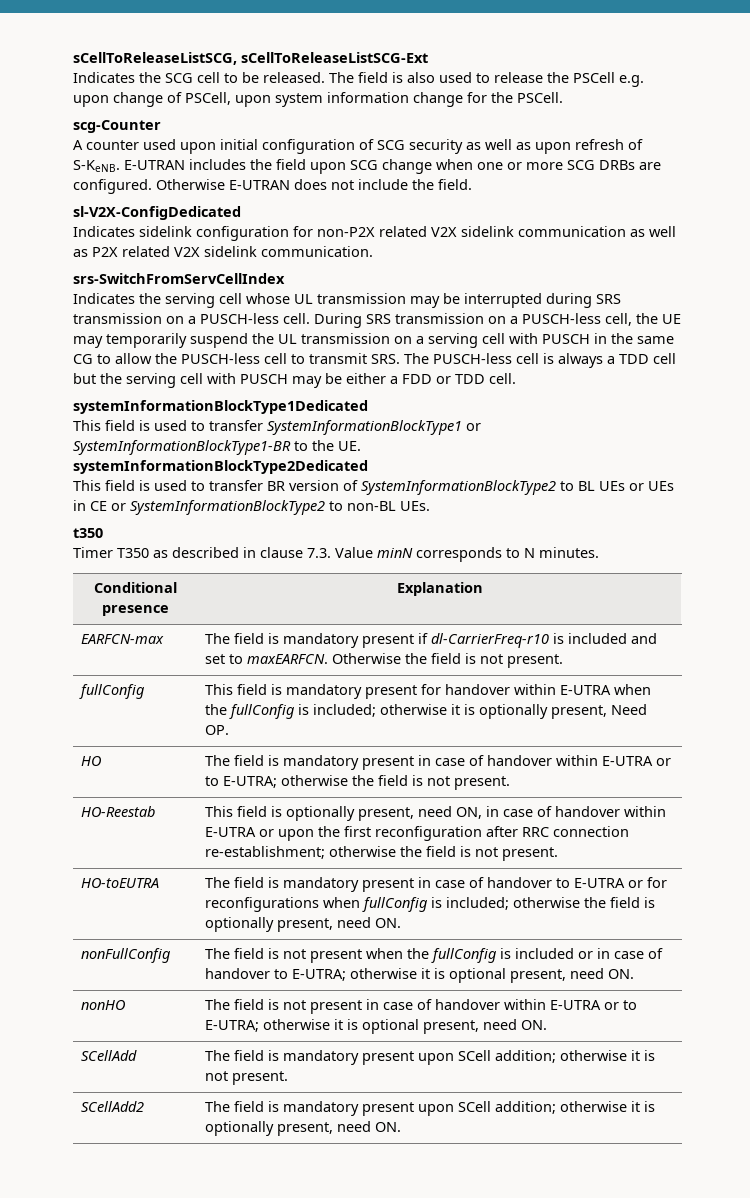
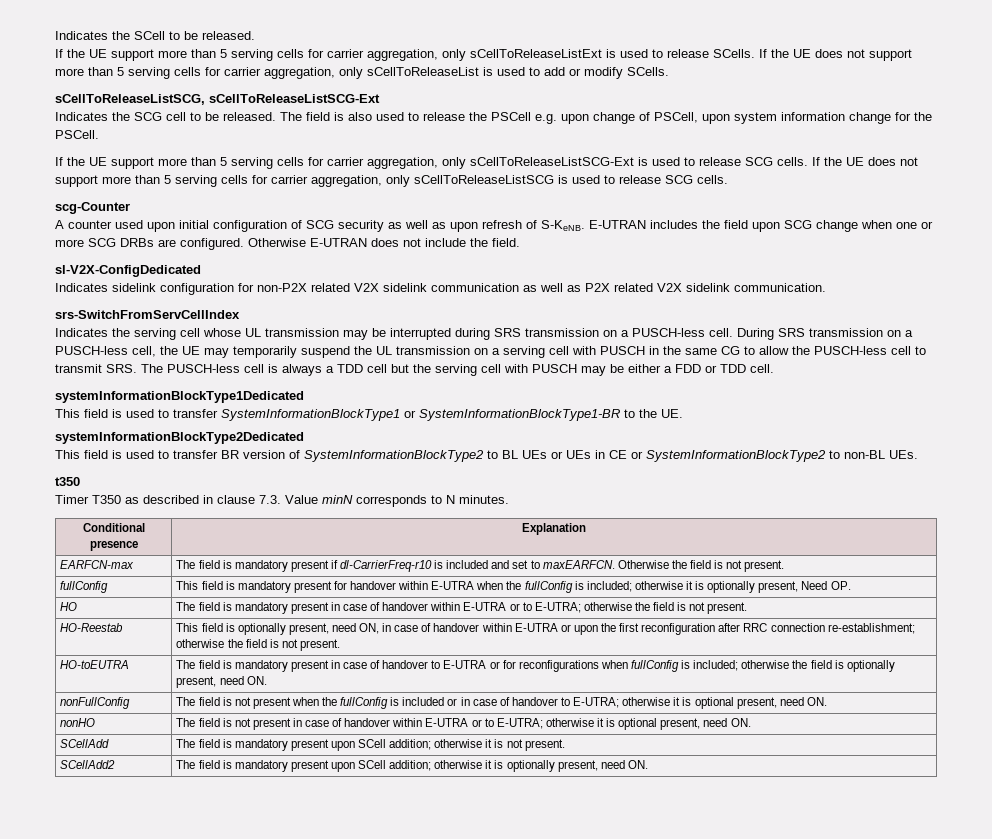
(73, 58) none -> [55,31,255,40] [55,49,912,61] [55,67,669,79] Indicates the SCell to be released. // If the UE support more than 5 serving cells for carrier aggregation, only sCellToReleaseListExt is used to release SCells. If the UE does not support more than 5 serving cells for carrier aggregation, only sCellToReleaseList is used to add or modify SCells. //
(563, 97) none -> [55,157,918,169] [55,175,728,187] // If the UE support more than 5 serving cells for carrier aggregation, only sCellToReleaseListSCG-Ext is used to release SCG cells. If the UE does not support more than 5 serving cells for carrier aggregation, only sCellToReleaseListSCG is used to release SCG cells.

